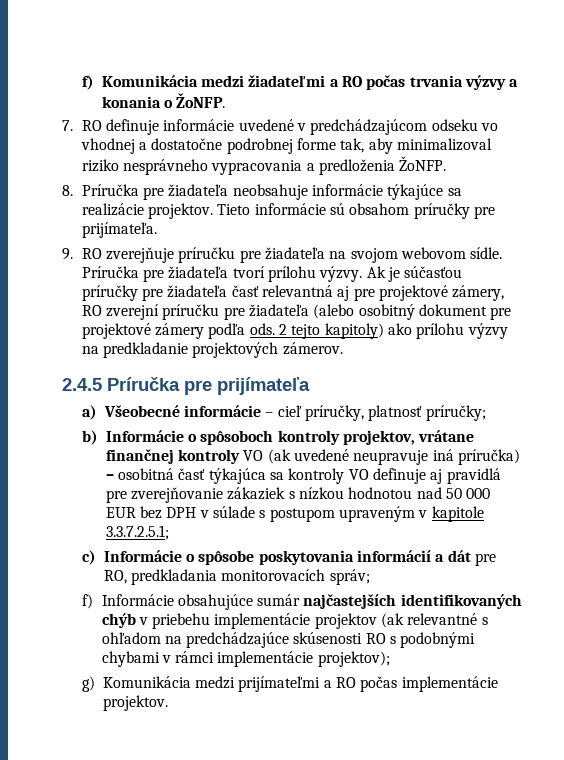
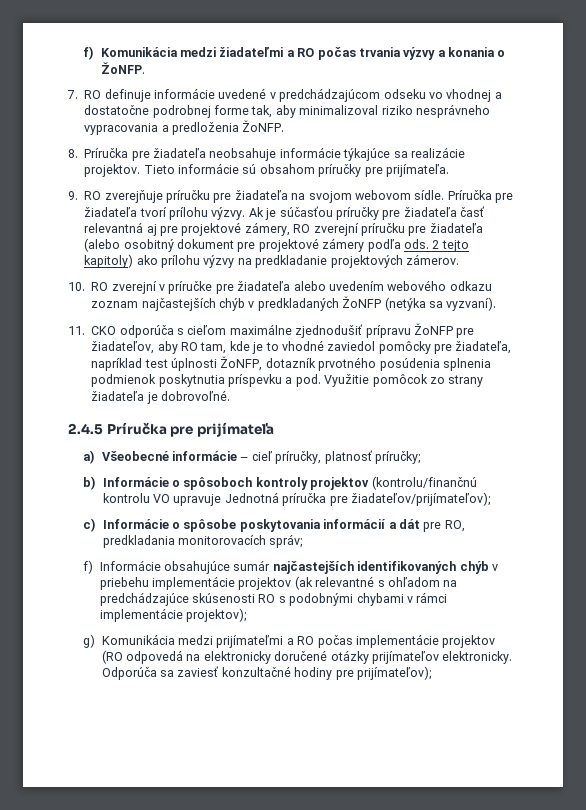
(343, 348) none -> [68,280,492,294] [91,296,497,311] [68,323,475,338] [91,340,512,354] [91,356,491,371] [91,374,484,387] [91,390,230,404] // 10. RO zverejní v príručke pre žiadateľa alebo uvedením webového odkazu zoznam najčastejších chýb v predkladaných ŽoNFP (netýka sa vyzvaní). // 11. CKO odporúča s cieľom maximálne zjednodušiť prípravu ŽoNFP pre žiadateľov, aby RO tam, kde je to vhodné zaviedol pomôcky pre žiadateľa, napríklad test úplnosti ŽoNFP, dotazník prvotného posúdenia splnenia podmienok poskytnutia príspevku a pod. Využitie pomôcok zo strany žiadateľa je dobrovoľné.
[343,430,475,445] [105,449,520,465] [105,468,501,484] [105,487,491,503] [105,506,484,522] [105,525,169,540] projektov, vrátane finančnej kontroly VO (ak uvedené neupravuje iná príručka) – osobitná časť týkajúca sa kontroly VO definuje aj pravidlá pre zverejňovanie zákaziek s nízkou hodnotou nad 50 000 EUR bez DPH v súlade s postupom upraveným v kapitole 3.3.7.2.5.1; -> [310,476,477,490] [102,492,490,506] projektov (kontrolu/finančnú kontrolu VO upravuje Jednotná príručka pre žiadateľov/prijímateľov);
[102,695,168,711] projektov. -> [442,635,496,648] [101,650,513,664] [101,666,431,680] projektov (RO odpovedá na elektronicky doručené otázky prijímateľov elektronicky. Odporúča sa zaviesť konzultačné hodiny pre prijímateľov);

